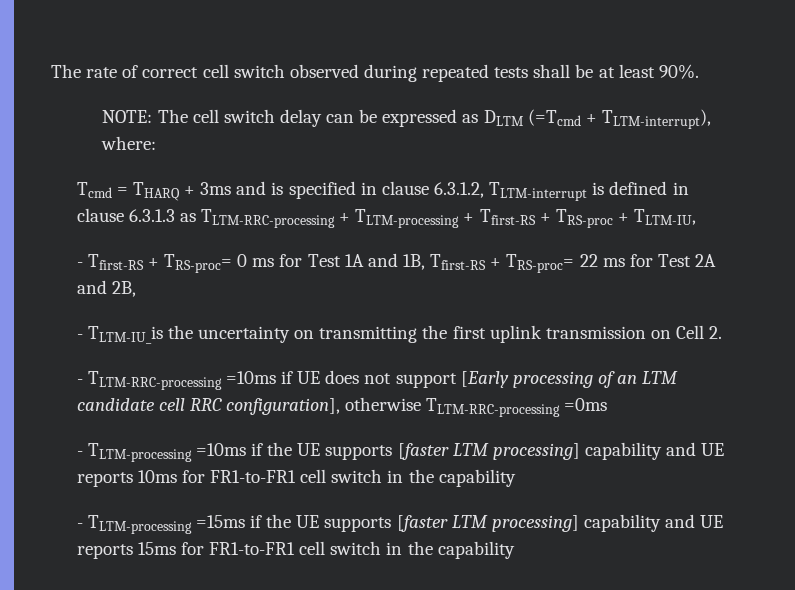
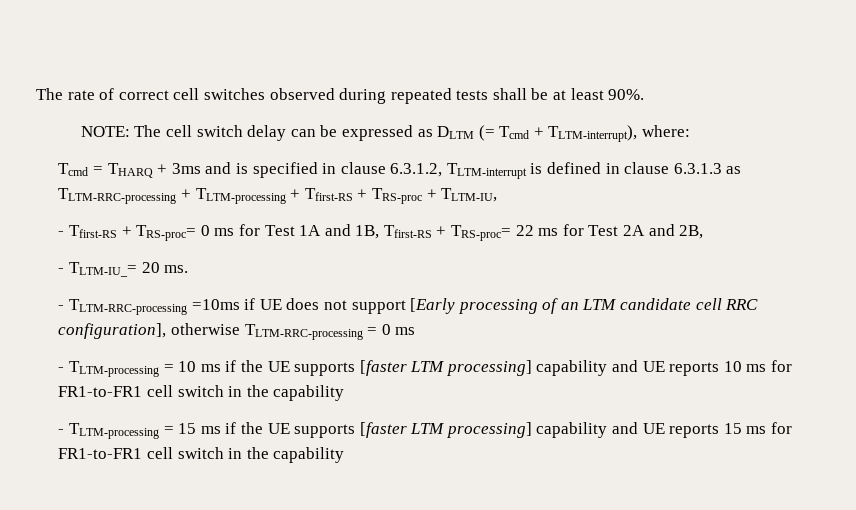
[233,64,285,78] switch -> [203,88,265,100] switches
[527,109,581,126] (=Tcmd -> [478,125,530,141] (= Tcmd
[87,325,723,344] TLTM-IU_is the uncertainty on transmitting the first uplink transmission on Cell 2. -> [68,262,189,277] TLTM-IU_= 20 ms.
[564,398,608,411] [76,443,246,462] =0ms // - TLTM-processing =10ms -> [367,324,416,335] [58,361,221,377] = 0 ms // - TLTM-processing = 10 ms
[137,470,177,483] 10ms -> [723,361,767,372] 10 ms
[195,515,245,528] =15ms -> [163,423,221,434] = 15 ms
[137,542,176,555] 15ms -> [723,423,767,434] 15 ms

